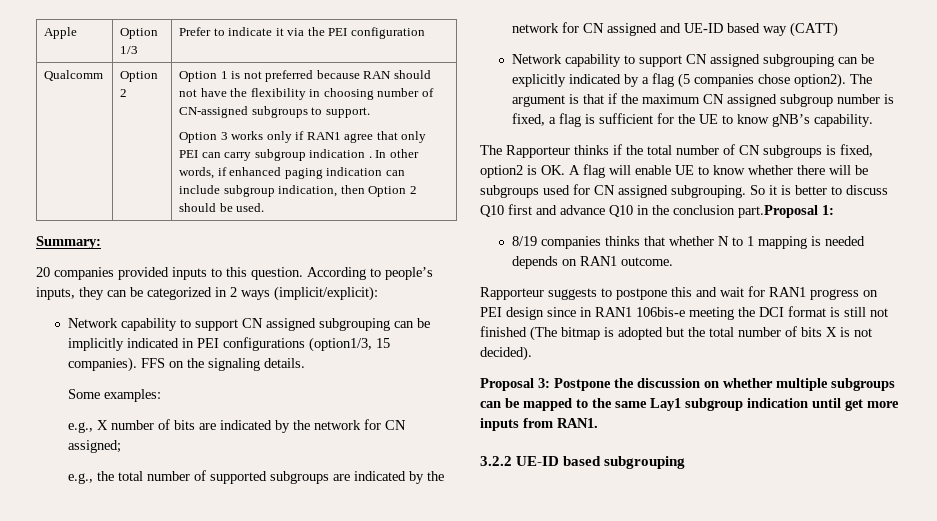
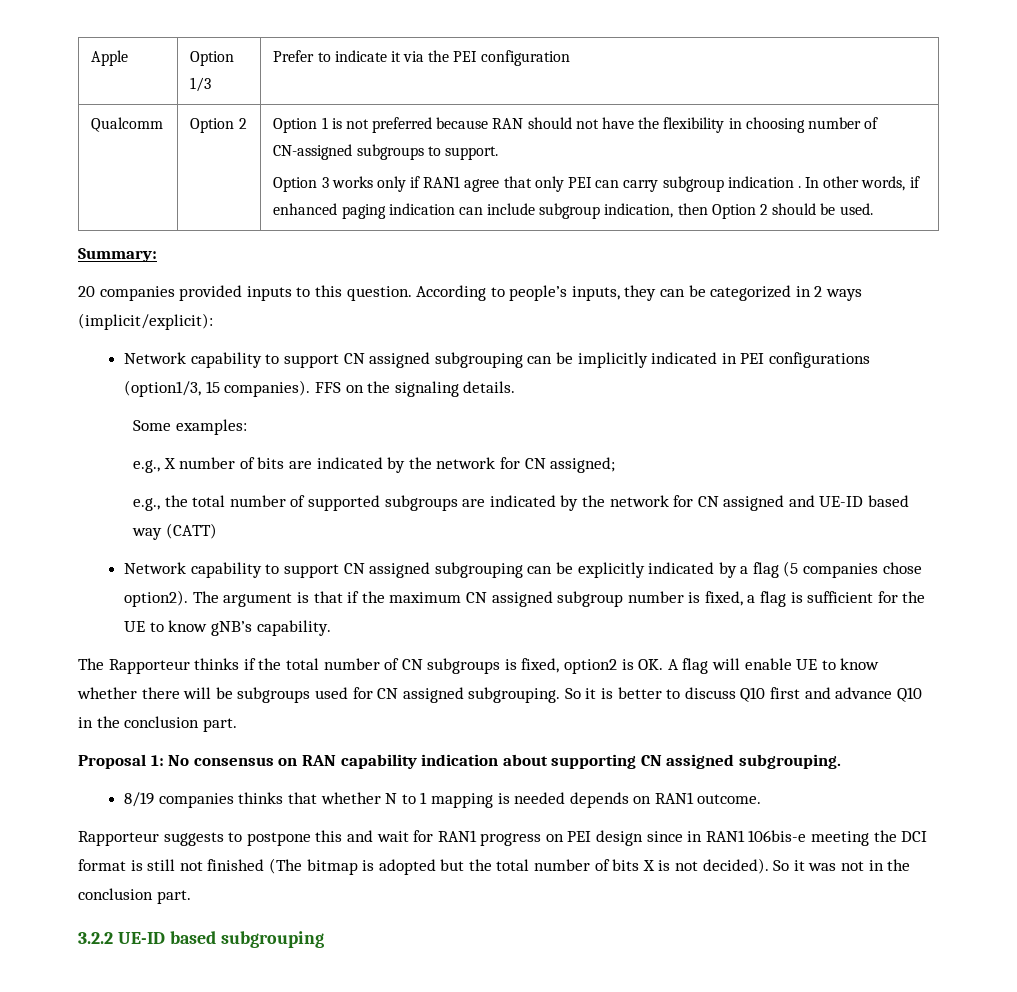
[738,205,818,218] part.Proposal -> [202,718,237,732] [78,754,146,769] part. // Proposal
(834, 210) none -> [168,754,842,769] No consensus on RAN capability indication about supporting CN assigned subgrouping.
[480,378,895,391] [480,398,899,411] [480,418,598,431] // Proposal 3: Postpone the discussion on whether multiple subgroups can be mapped to the same Lay1 subgroup indication until get more inputs from RAN1. -> [773,859,911,871] [78,888,191,904] So it was not in the conclusion part.

